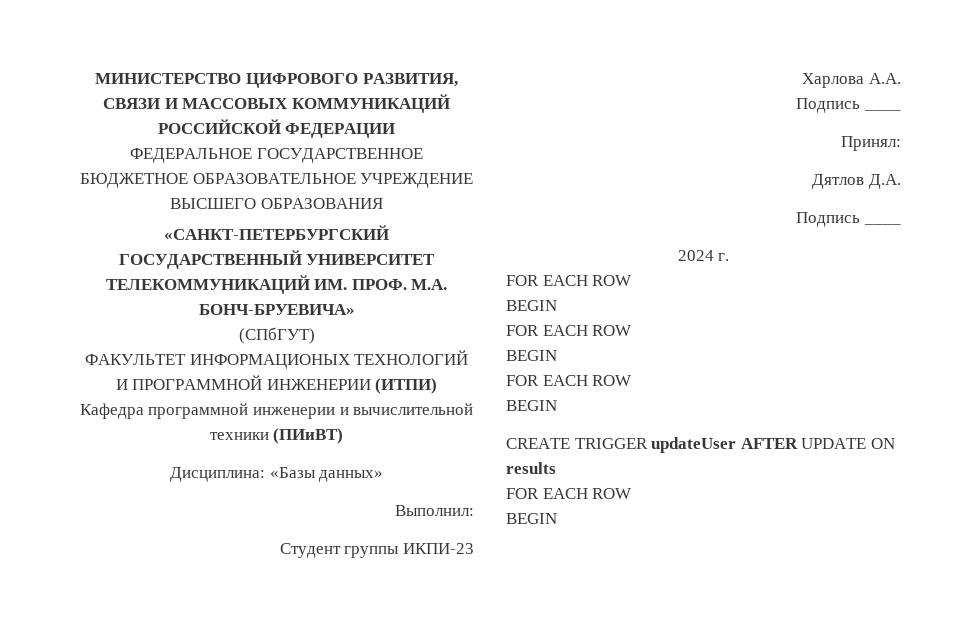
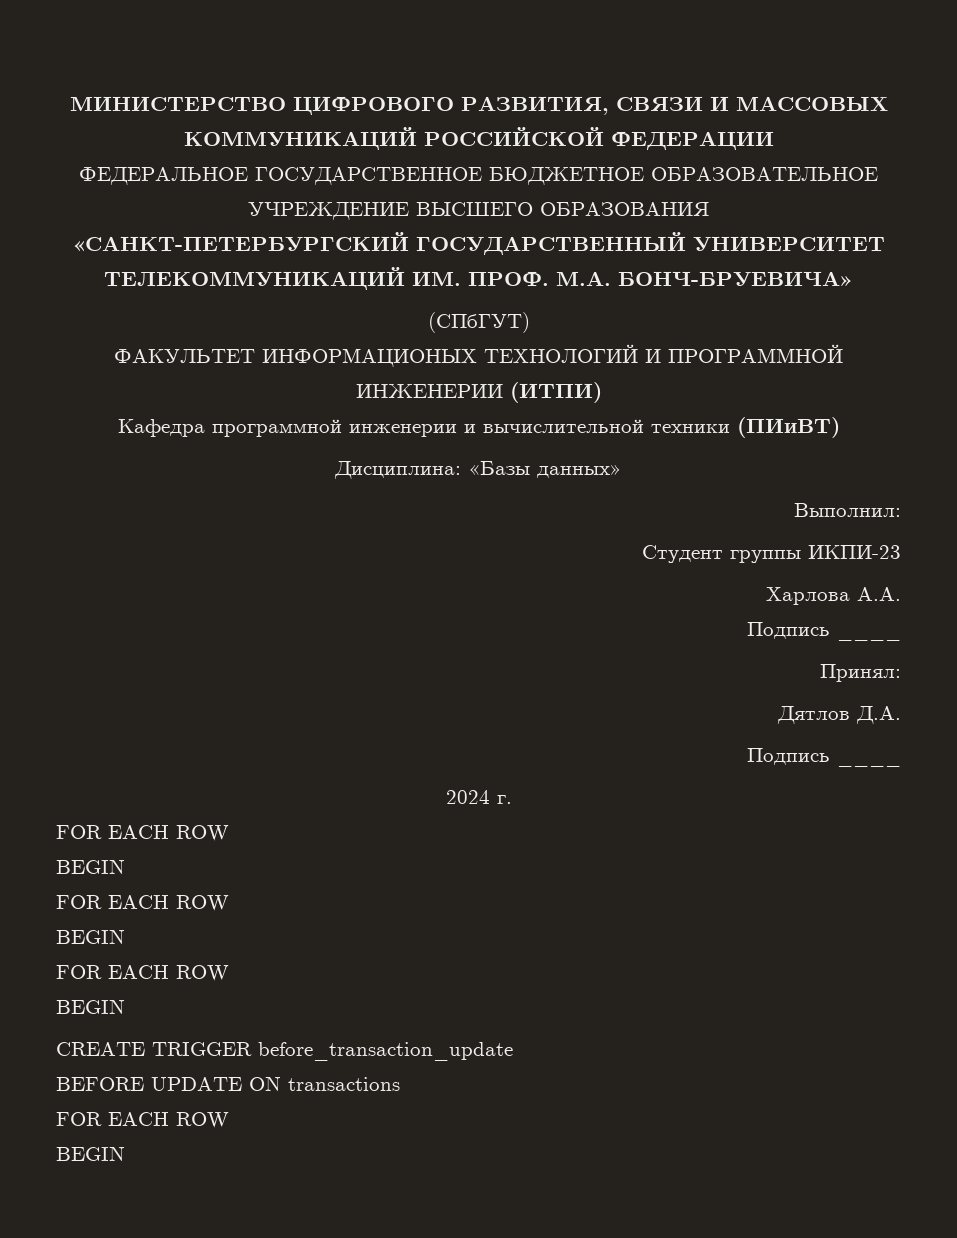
[651,437,798,453] updateUser AFTER -> [258,1042,513,1061] [56,1077,144,1091] before_transaction_update // BEFORE
[506,462,556,474] results -> [288,1077,400,1091] transactions

